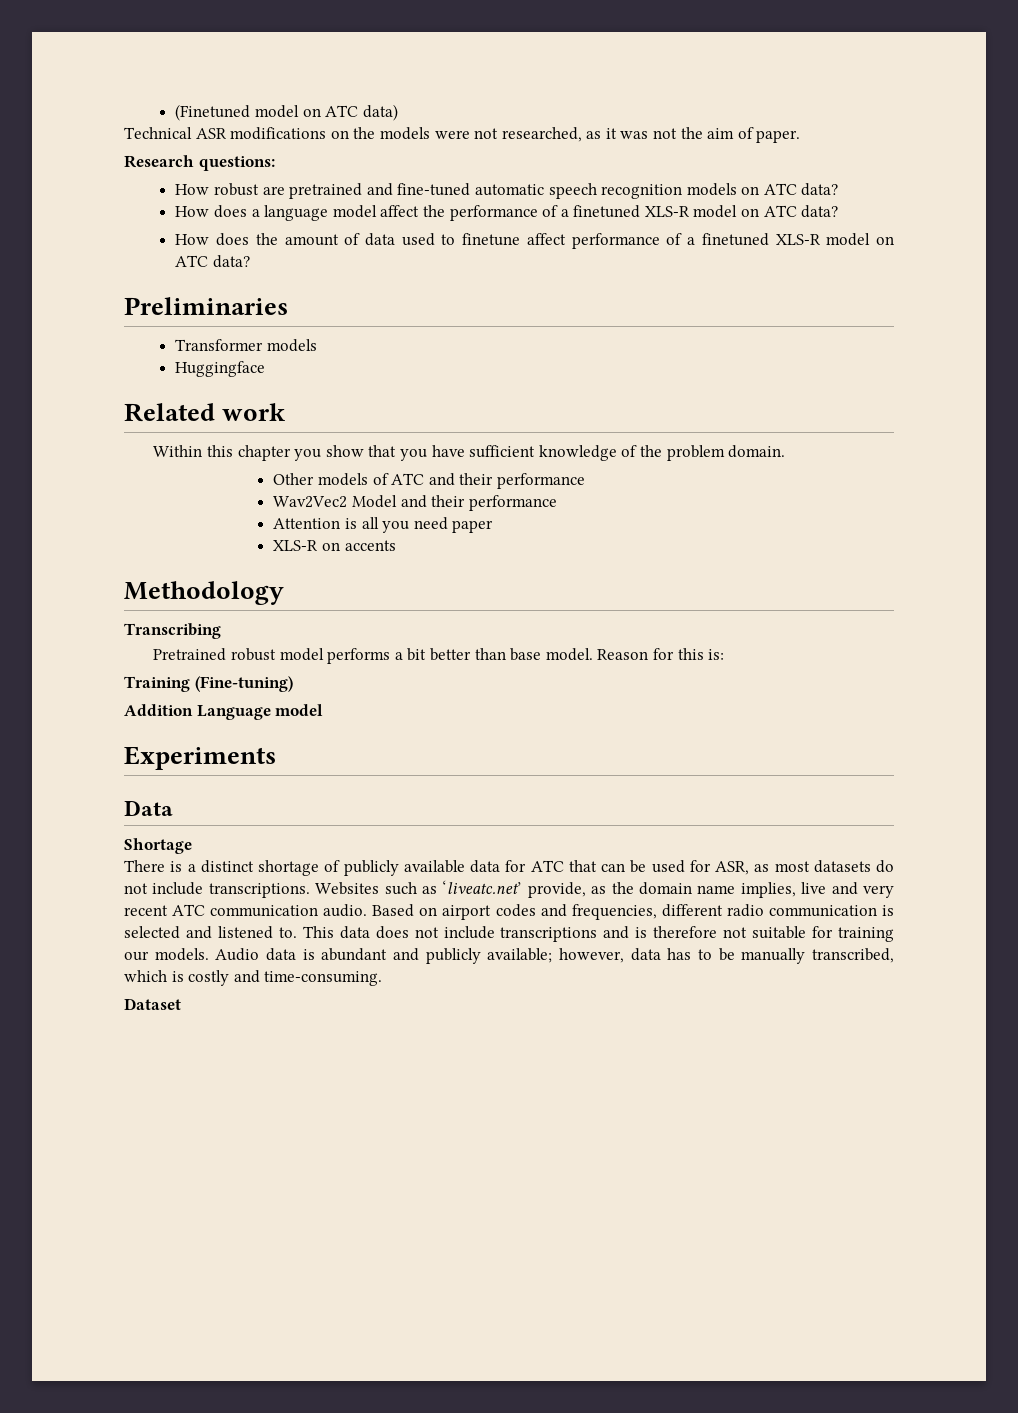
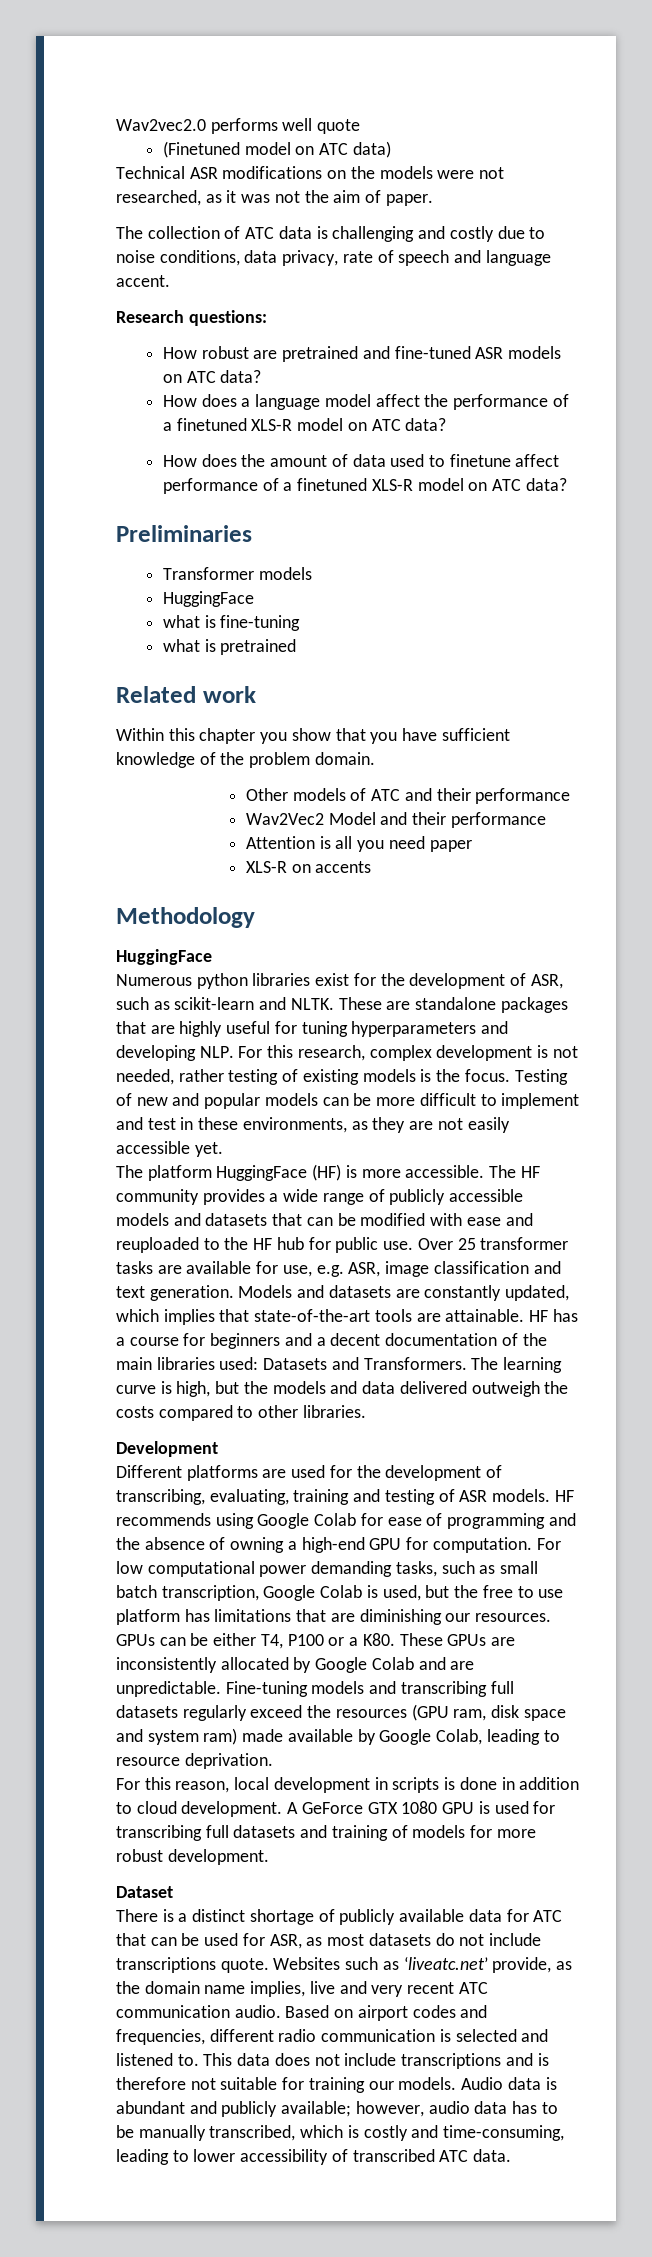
(175, 112) none -> [116,118,361,134] Wav2vec2.0 performs well quote //
(801, 136) none -> [116,226,546,242] [116,250,551,266] [116,275,170,287] // The collection of ATC data is challenging and costly due to noise conditions, data privacy, rate of speech and language accent.
[474,183,683,199] automatic speech recognition -> [475,347,504,359] ASR
[175,361,266,377] Huggingface -> [162,591,254,607] [162,615,301,631] [162,639,297,655] HuggingFace // what is fine-tuning // what is pretrained
[124,623,221,639] [153,648,725,664] [124,676,293,692] [124,704,324,720] [124,746,276,770] [124,800,173,816] [124,838,192,854] Transcribing // Pretrained robust model performs a bit better than base model. Reason for this is: // Training (Fine-tuning) // Addition Language model // Experiments // Data // Shortage -> [116,949,212,965] [116,973,563,989] [116,997,568,1013] [116,1021,509,1037] [116,1045,578,1061] [116,1069,568,1085] [116,1093,580,1109] [116,1117,510,1133] [116,1141,223,1157] [116,1164,540,1181] [116,1189,524,1205] [116,1213,533,1226] [116,1237,569,1253] [116,1261,561,1277] [116,1285,570,1301] [116,1309,578,1325] [116,1333,547,1349] [116,1357,563,1373] [116,1381,569,1397] [116,1405,366,1421] [116,1441,218,1457] [116,1465,503,1481] [116,1489,574,1505] [116,1513,576,1529] [116,1537,561,1553] [116,1561,539,1577] [116,1585,564,1601] [116,1609,552,1625] [116,1633,515,1649] [116,1657,475,1673] [116,1681,514,1697] [116,1704,566,1721] [116,1728,560,1745] [116,1753,273,1769] [116,1777,580,1793] [116,1801,556,1817] [116,1825,536,1841] [116,1849,269,1865] [116,1886,173,1898] HuggingFace // Numerous python libraries exist for the development of ASR, such as scikit-learn and NLTK. These are standalone packages that are highly useful for tuning hyperparameters and developing NLP. For this research, complex development is not needed, rather testing of existing models is the focus. Testing of new and popular models can be more difficult to implement and test in these environments, as they are not easily accessible yet. // The platform HuggingFace (HF) is more accessible. The HF community provides a wide range of publicly accessible models and datasets that can be modified with ease and reuploaded to the HF hub for public use. Over 25 transformer tasks are available for use, e.g. ASR, image classification and text generation. Models and datasets are constantly updated, which implies that state-of-the-art tools are attainable. HF has a course for beginners and a decent documentation of the main libraries used: Datasets and Transformers. The learning curve is high, but the models and data delivered outweigh the costs compared to other libraries. // Development // Different platforms are used for the development of transcribing, evaluating, training and testing of ASR models. HF recommends using Google Colab for ease of programming and the absence of owning a high-end GPU for computation. For low computational power demanding tasks, such as small batch transcription, Google Colab is used, but the free to use platform has limitations that are diminishing our resources. GPUs can be either T4, P100 or a K80. These GPUs are inconsistently allocated by Google Colab and are unpredictable. Fine-tuning models and transcribing full datasets regularly exceed the resources (GPU ram, disk space and system ram) made available by Google Colab, leading to resource deprivation. // For this reason, local development in scripts is done in addition to cloud development. A GeForce GTX 1080 GPU is used for transcribing full datasets and training of models for more robust development. // Dataset
[208,883,310,898] transcriptions. -> [116,1957,269,1973] transcriptions quote.
(624, 955) none -> [428,2101,470,2114] audio
[264,971,383,986] [124,998,181,1010] time-consuming. // Dataset -> [443,2125,565,2141] [116,2149,512,2165] time-consuming, leading to lower accessibility of transcribed ATC data.

